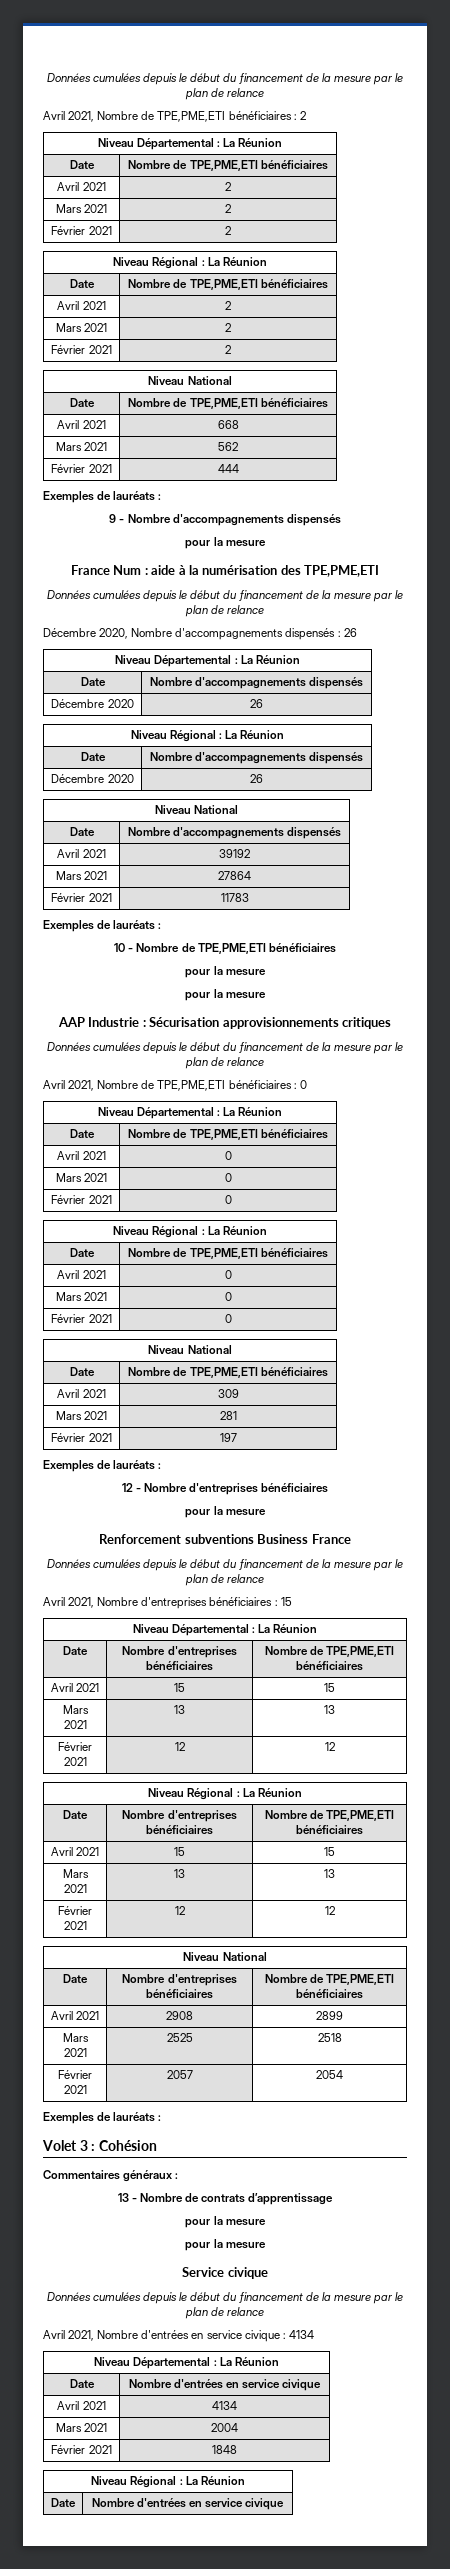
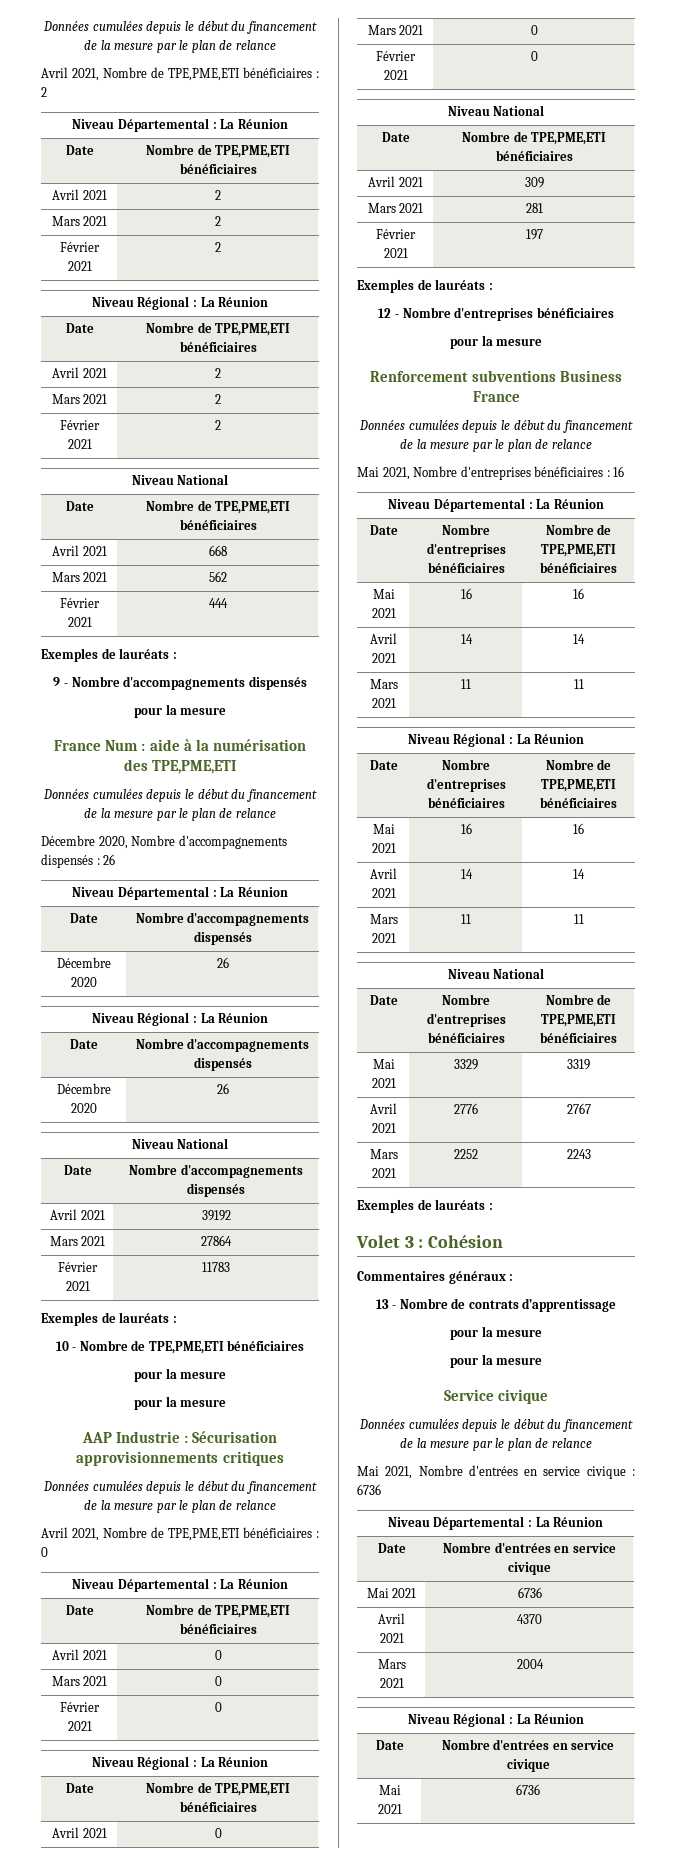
[43,1597,65,1606] Avril -> [357,467,379,477] Mai
[280,1597,292,1606] 15 -> [613,466,625,477] 16
[50,1683,100,1692] [174,1683,185,1692] [324,1683,336,1692] [62,1705,89,1714] [63,1720,87,1729] [174,1705,185,1714] [324,1705,336,1714] [58,1742,92,1751] [63,1757,87,1766] [174,1742,185,1751] [324,1742,335,1751] // Avril 2021 | 15 | 15 // Mars 2021 | 13 | 13 // Février 2021 | 12 | 12 -> [372,589,395,599] [371,608,396,618] [460,588,472,599] [573,588,584,599] [370,633,397,644] [371,653,396,663] [460,634,473,644] [573,634,585,644] [369,679,398,689] [371,698,396,708] [461,679,471,689] [573,679,584,689] // Mai 2021 | 16 | 16 // Avril 2021 | 14 | 14 // Mars 2021 | 11 | 11
[50,1847,100,1856] [174,1847,185,1856] [324,1847,336,1856] [62,1869,89,1878] [63,1884,87,1893] [174,1869,185,1878] [324,1869,336,1878] [58,1906,92,1915] [63,1921,87,1930] [174,1906,185,1915] [324,1906,335,1915] // Avril 2021 | 15 | 15 // Mars 2021 | 13 | 13 // Février 2021 | 12 | 12 -> [372,824,395,834] [371,843,396,853] [460,823,472,834] [573,823,584,834] [370,868,397,879] [371,888,396,898] [460,869,473,879] [573,869,585,879] [369,914,398,924] [371,933,396,943] [461,914,471,924] [573,914,584,924] // Mai 2021 | 16 | 16 // Avril 2021 | 14 | 14 // Mars 2021 | 11 | 11
[50,2011,100,2020] [166,2011,193,2020] [316,2011,344,2020] [62,2033,89,2042] [63,2048,87,2057] [166,2033,193,2042] [317,2033,342,2042] [58,2070,92,2079] [63,2085,87,2094] [166,2070,193,2079] [316,2070,344,2079] // Avril 2021 | 2908 | 2899 // Mars 2021 | 2525 | 2518 // Février 2021 | 2057 | 2054 -> [372,1059,395,1069] [371,1078,396,1088] [454,1059,478,1070] [567,1059,590,1070] [370,1103,397,1114] [371,1123,396,1133] [454,1103,478,1114] [566,1103,591,1114] [369,1149,398,1159] [371,1168,396,1178] [454,1149,478,1159] [566,1149,591,1159] // Mai 2021 | 3329 | 3319 // Avril 2021 | 2776 | 2767 // Mars 2021 | 2252 | 2243
[43,2330,65,2339] Avril -> [357,1466,379,1476] Mai
[288,2330,314,2339] 4134 -> [357,1484,381,1495] 6736
[57,2401,106,2410] [212,2401,237,2410] // Avril 2021 | 4134 -> [366,1588,417,1598] [517,1587,542,1598] [378,1613,405,1624] [379,1633,404,1643] [517,1614,542,1624] // Mai 2021 | 6736 // Avril 2021 | 4370
[51,2445,112,2454] [212,2445,237,2454] // Février 2021 | 1848 -> (544, 1664) none
(285, 2504) none -> [378,1785,401,1795] [377,1804,402,1814] [516,1784,540,1795] // Mai 2021 | 6736

